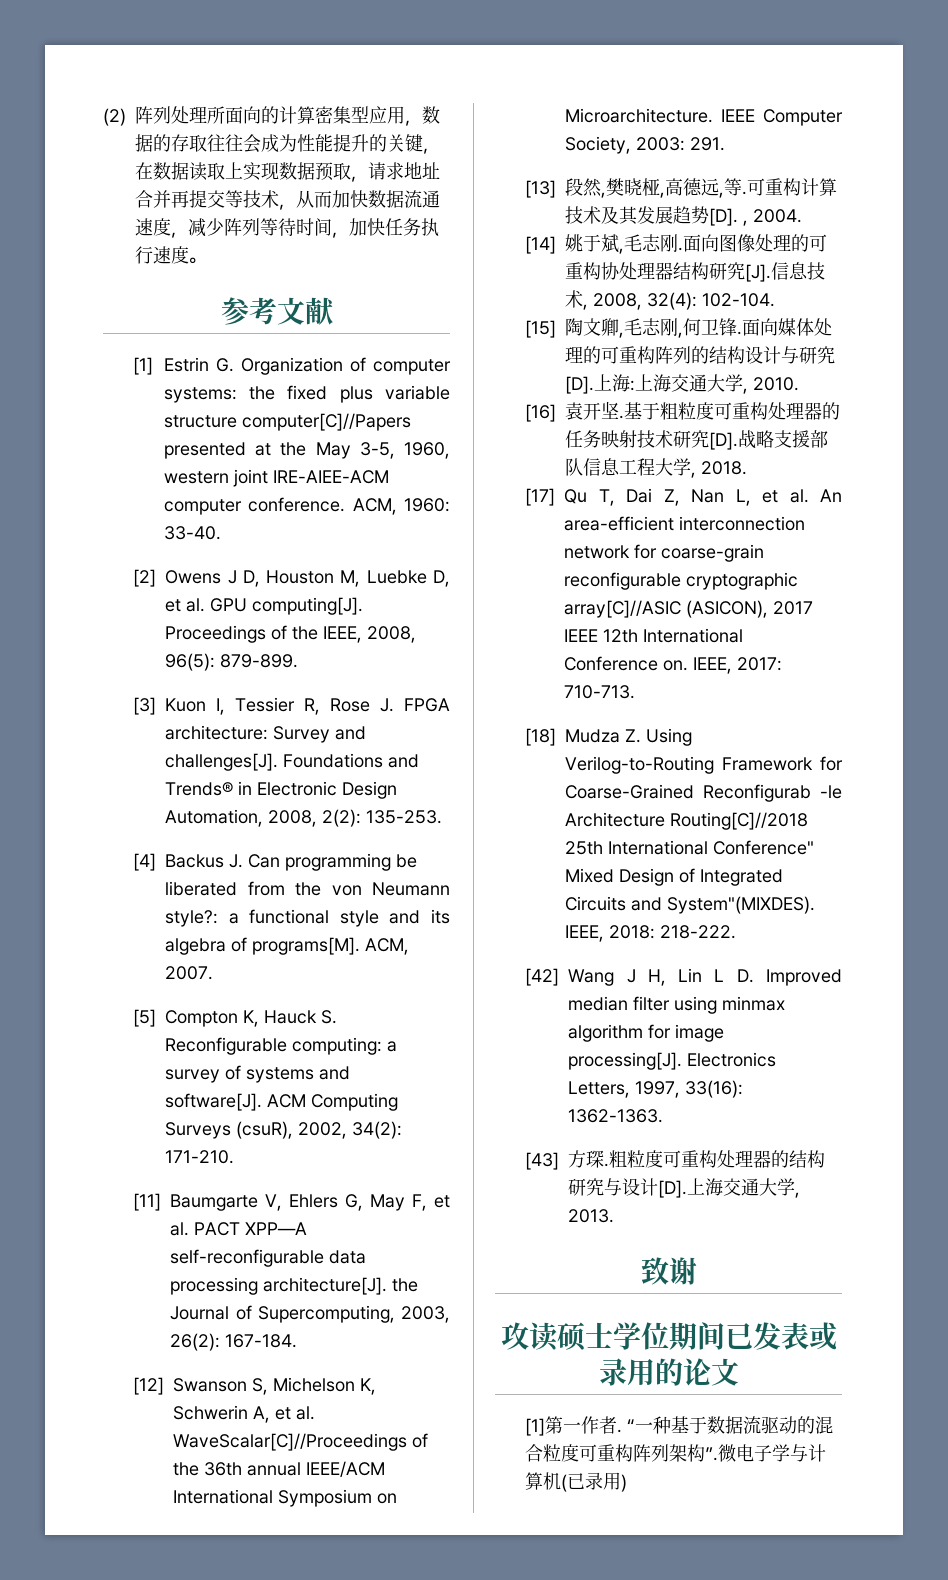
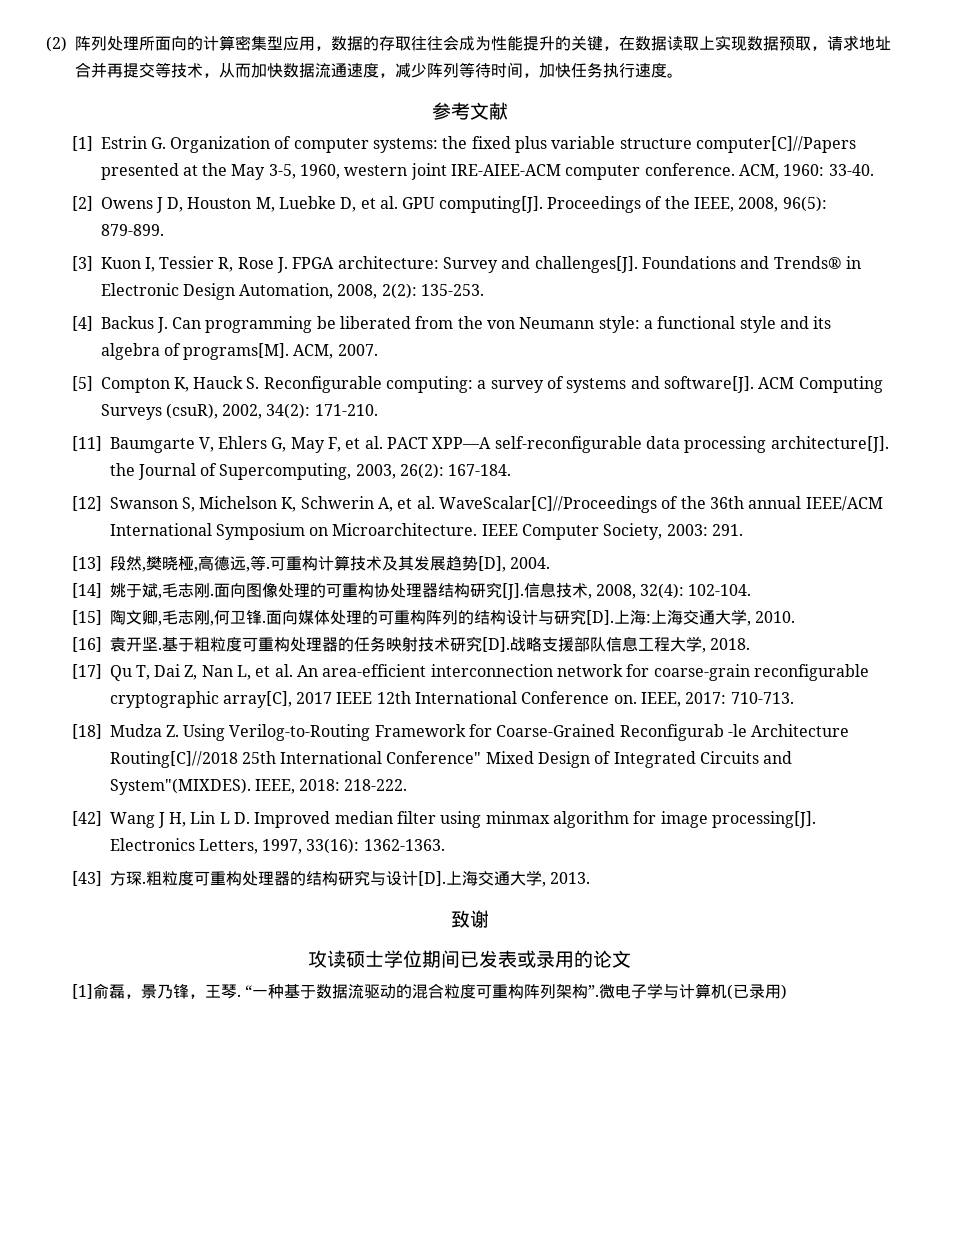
[165,910,219,927] style?: -> [598,316,640,333] style:
[709,208,749,226] [D]. , -> [477,556,506,572] [D],
[564,600,769,618] array[C]//ASIC (ASICON), -> [222,691,292,708] array[C],
[545,1416,618,1434] 第一作者 -> [92,983,237,999] 俞磊，景乃锋，王琴

